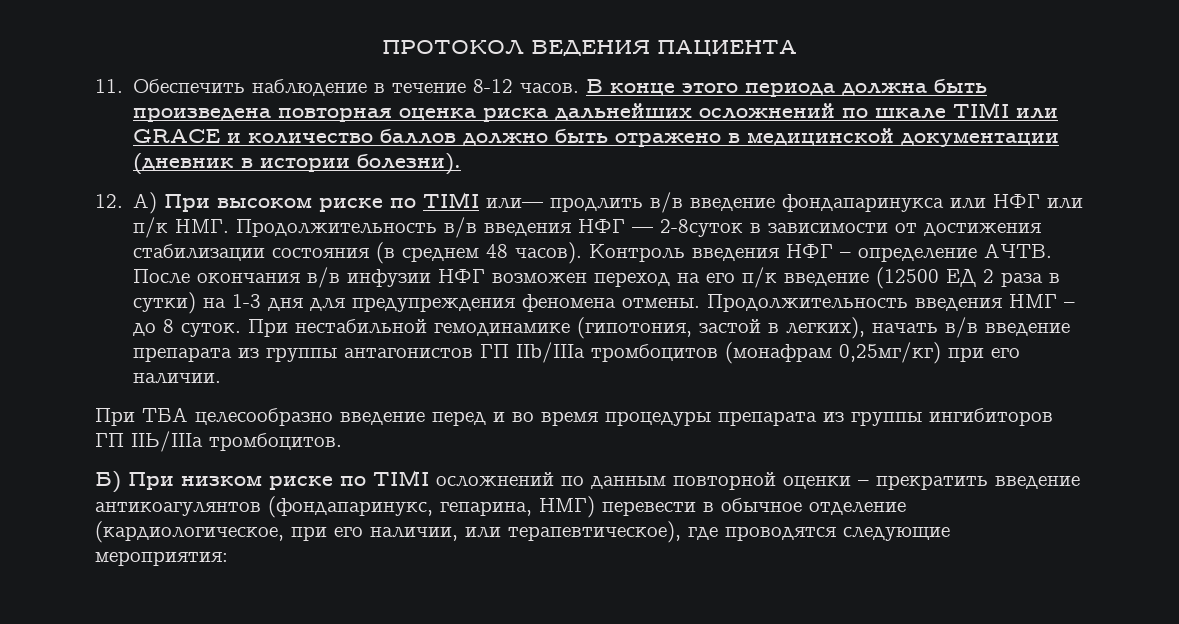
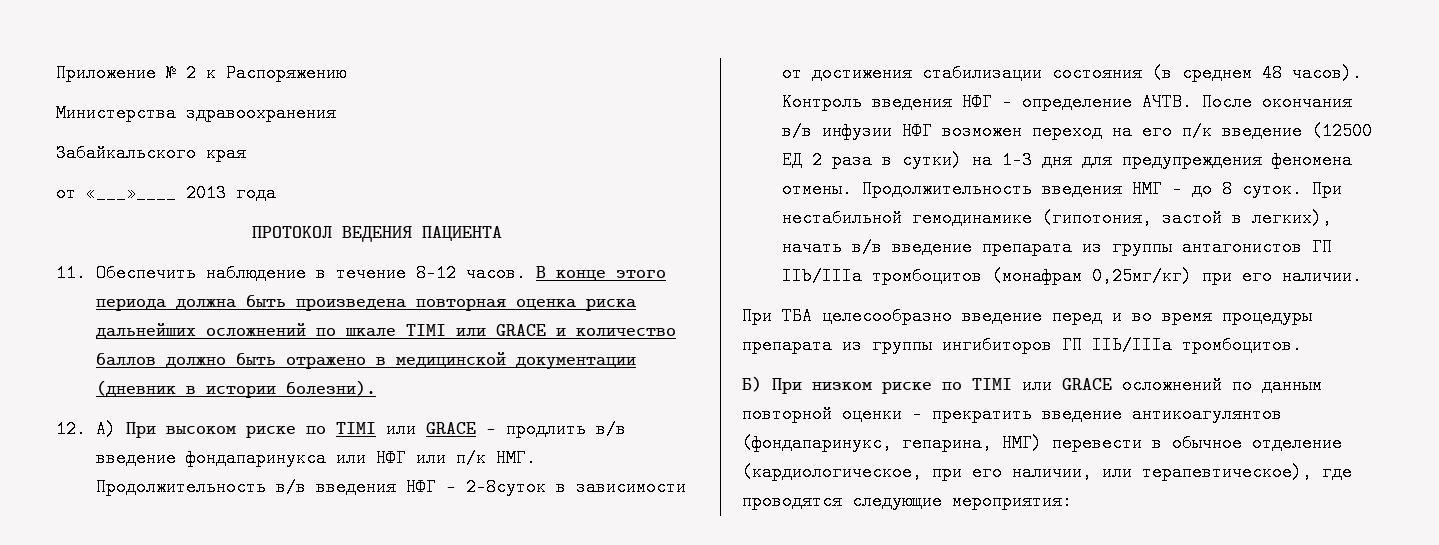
(382, 47) none -> [56,64,346,82] [56,106,336,122] [56,146,246,162] [56,184,276,202] Приложение № 2 к Распоряжению // Министерства здравоохранения // Забайкальского края // от «___»____ 2013 года //
[486,198,544,209] или— -> [385,422,496,438] или GRACE —
(429, 478) none -> [1022,378,1112,394] или GRACE

